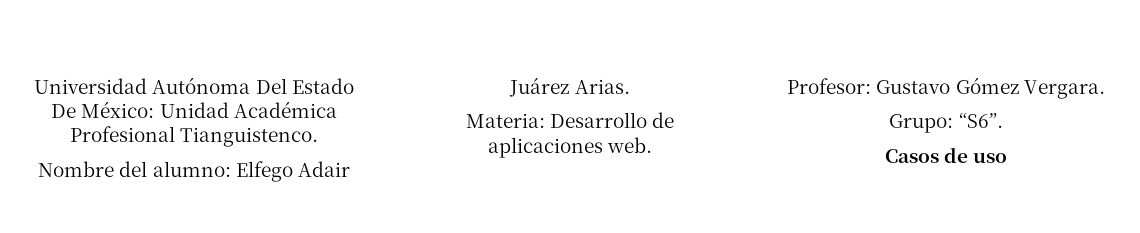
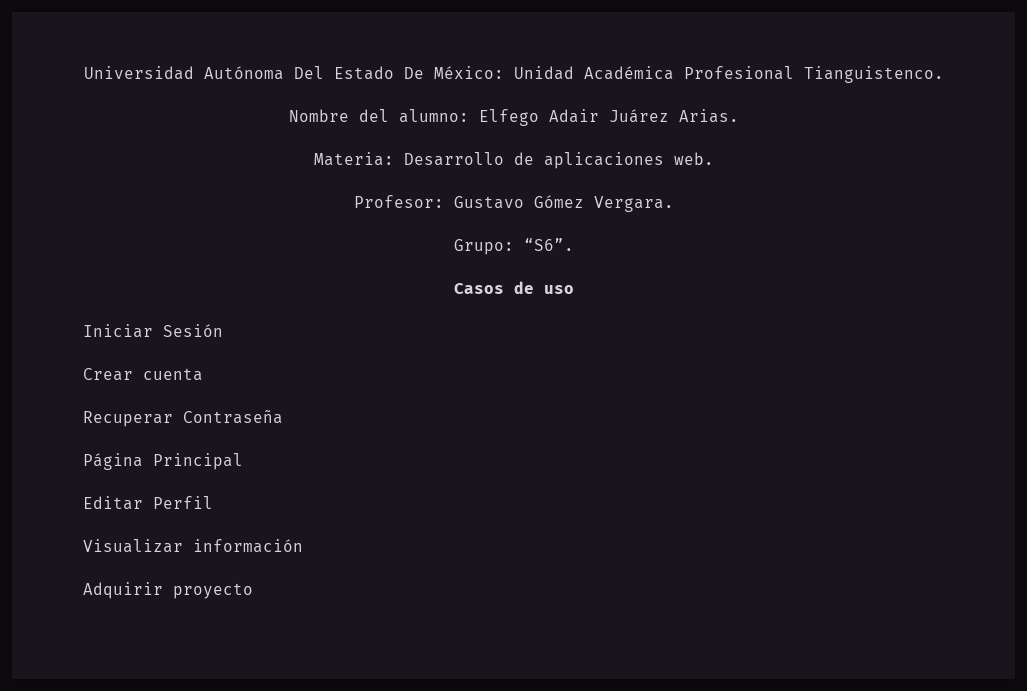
(1008, 157) none -> [83,324,223,338] [83,368,203,381] [83,410,283,427] [83,453,243,470] [83,496,213,510] [83,539,303,553] [83,582,253,599] // Iniciar Sesión // Crear cuenta // Recuperar Contraseña // Página Principal // Editar Perfil // Visualizar información // Adquirir proyecto

